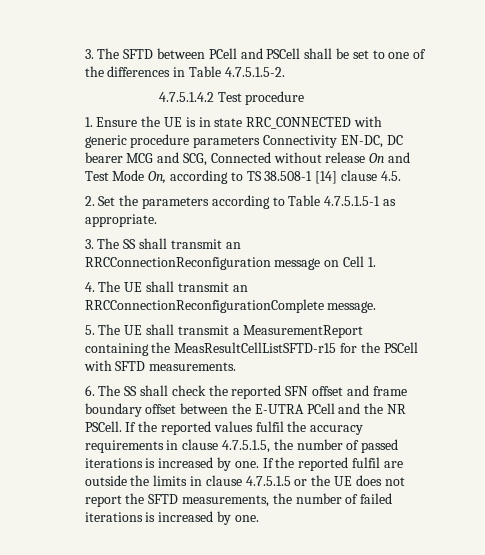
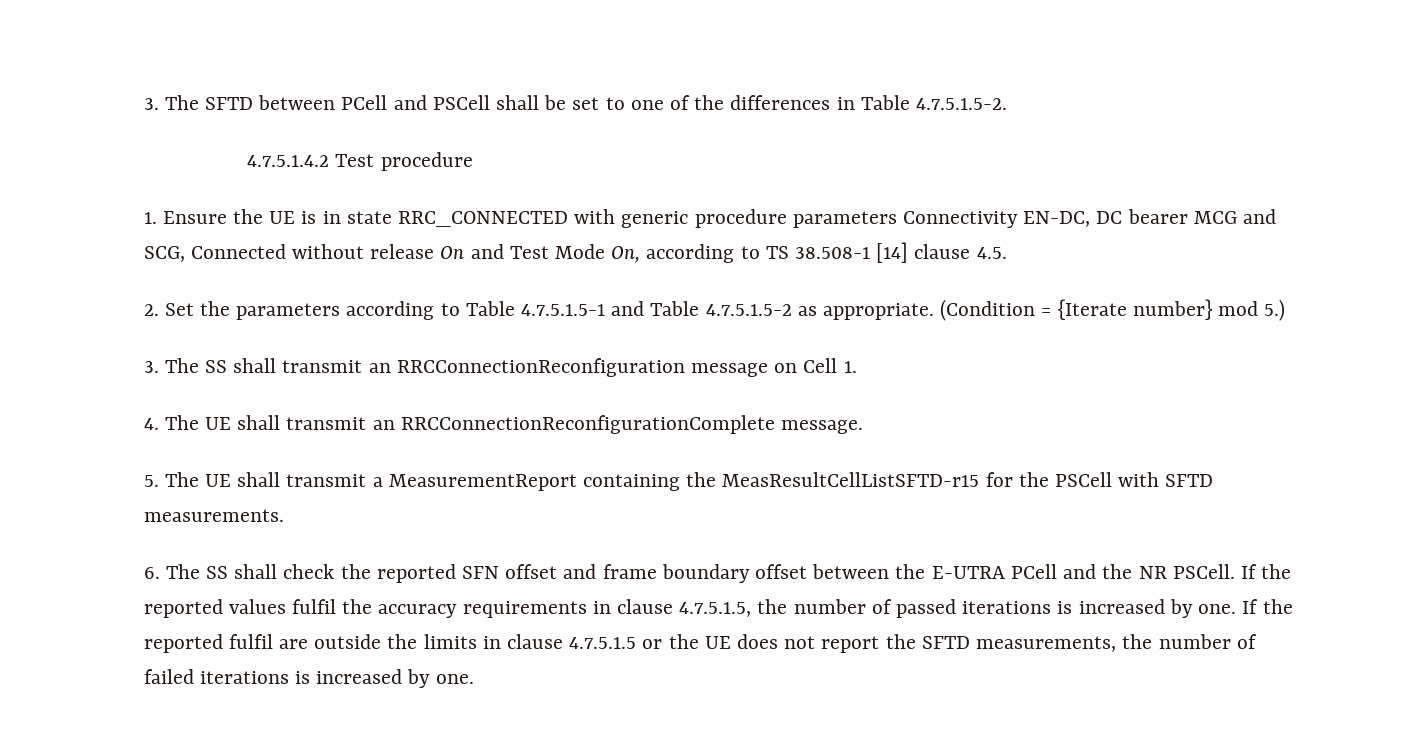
(381, 201) none -> [611,301,792,316] and Table 4.7.5.1.5-2
(157, 220) none -> [940,299,1286,321] (Condition = {Iterate number} mod 5.)

